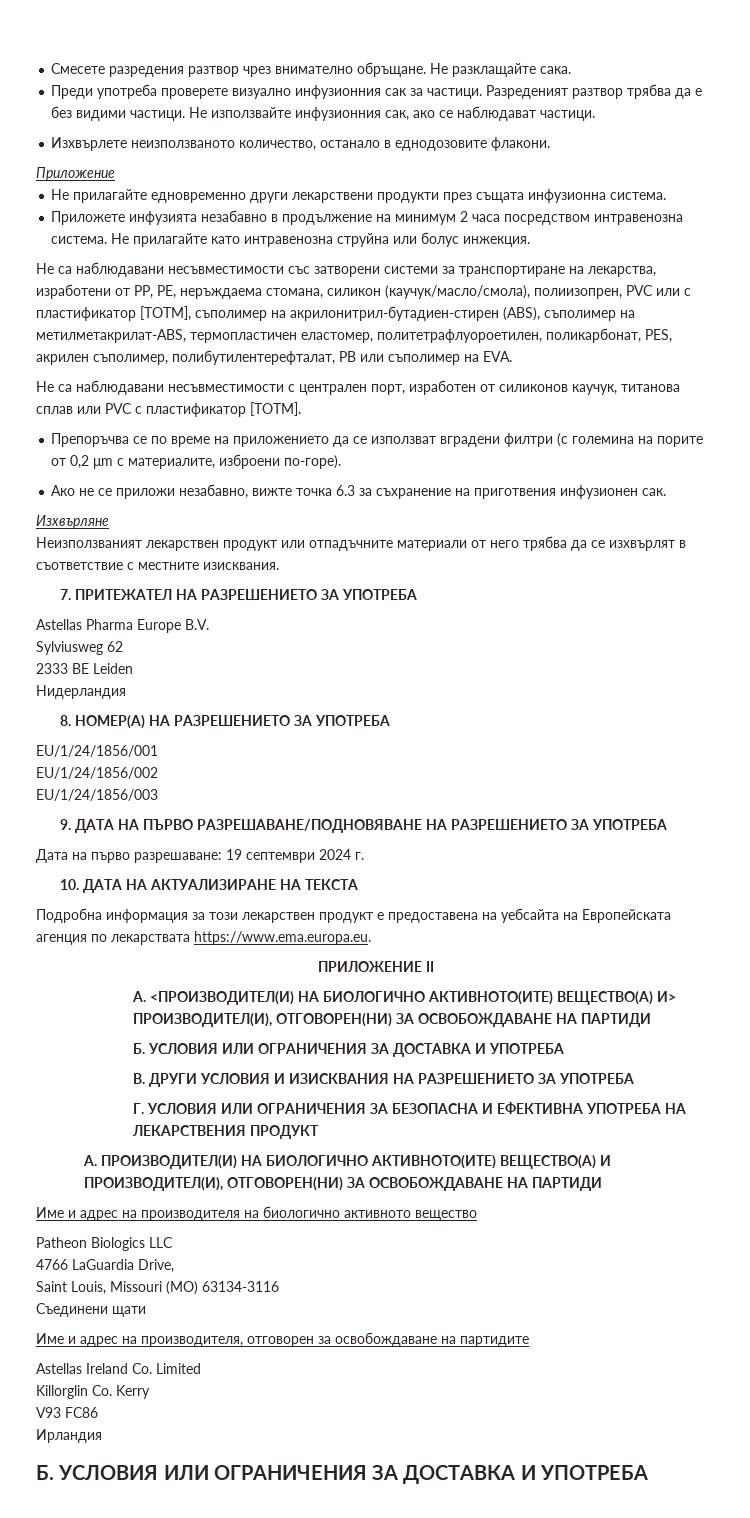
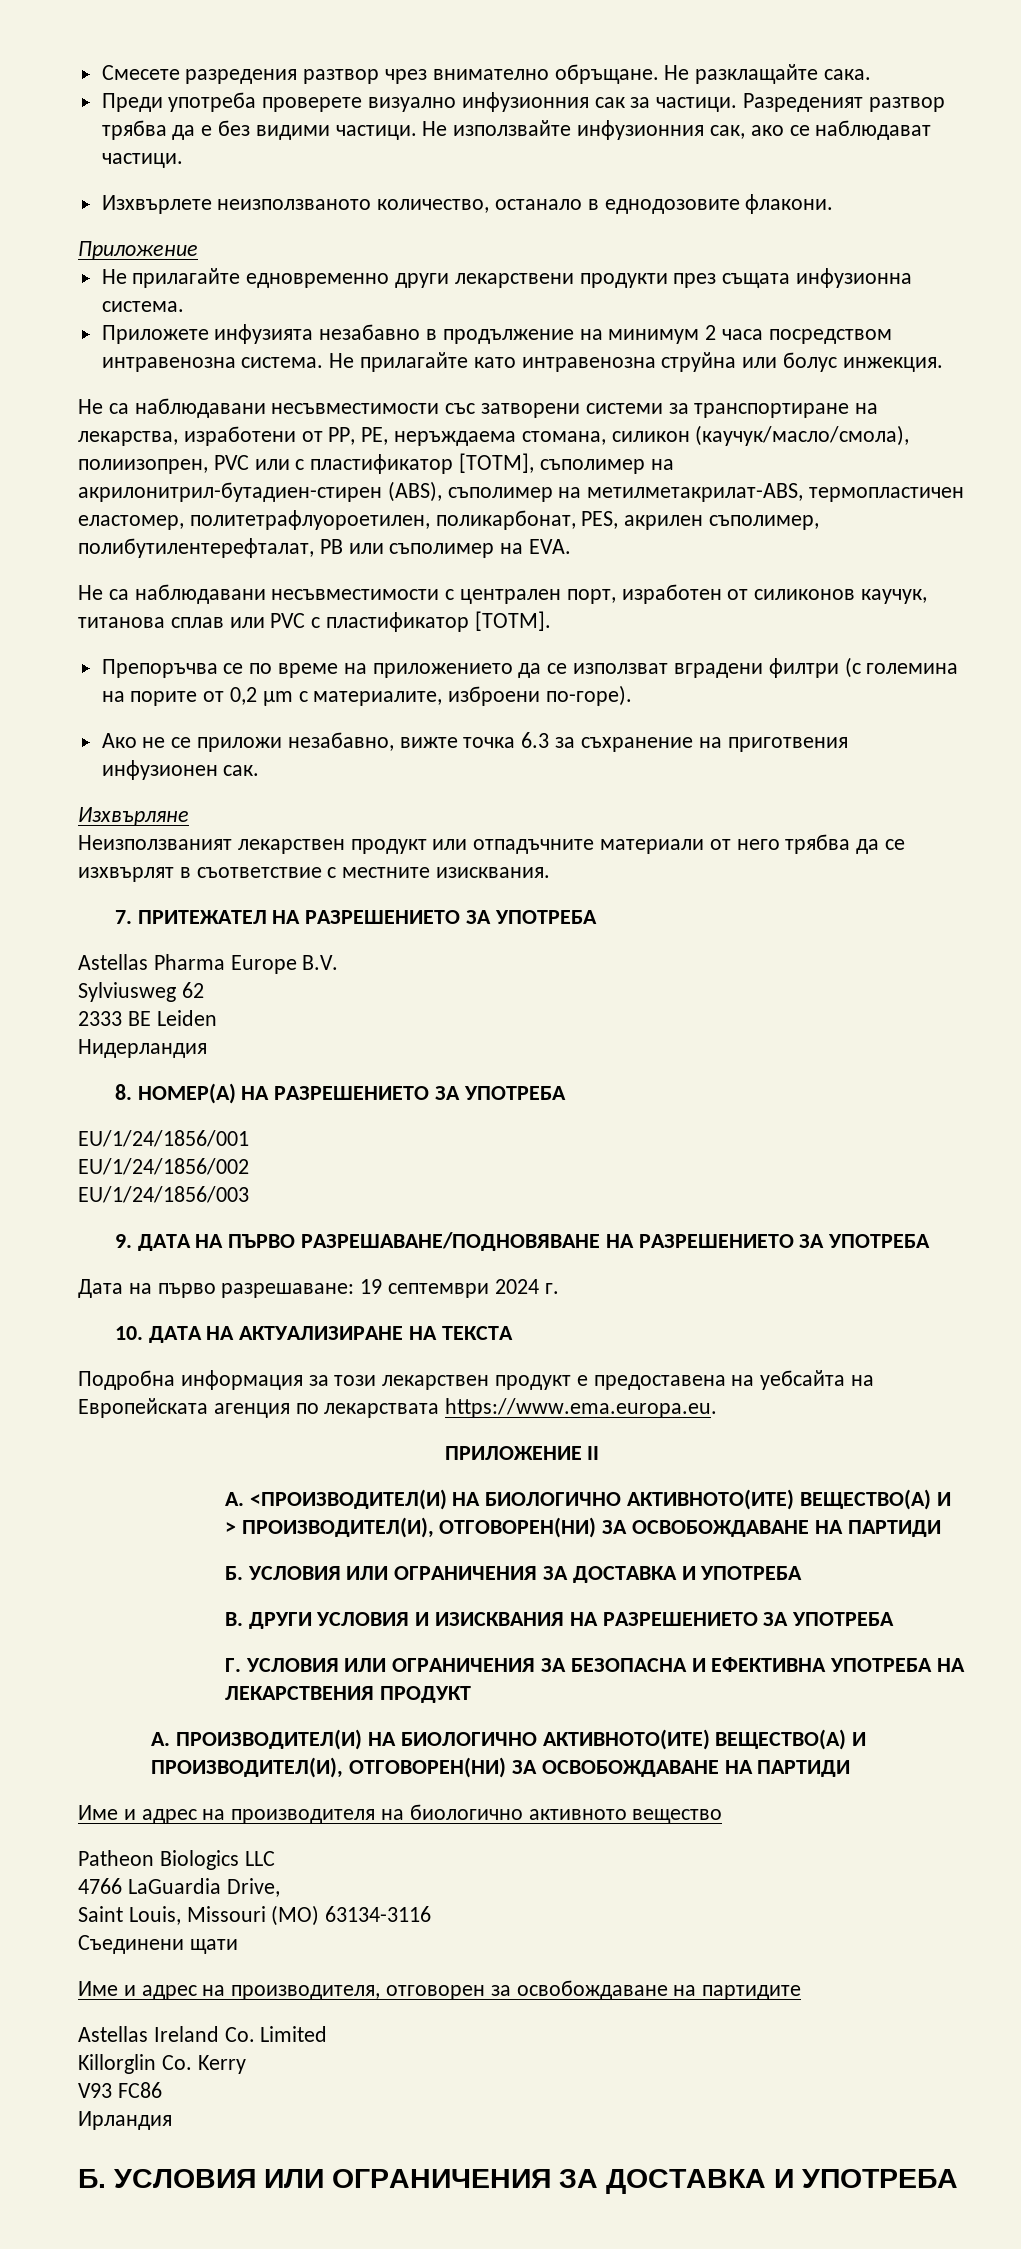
[656,991,676,1002] И> -> [936,1492,951,1506] [224,1522,236,1534] И >

